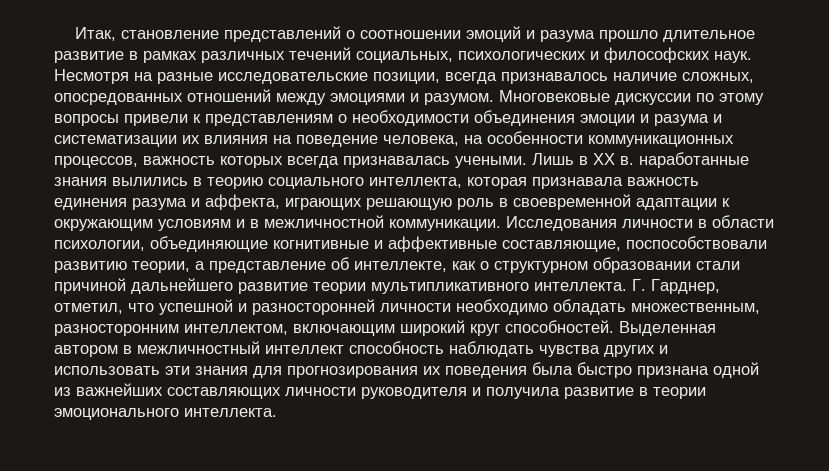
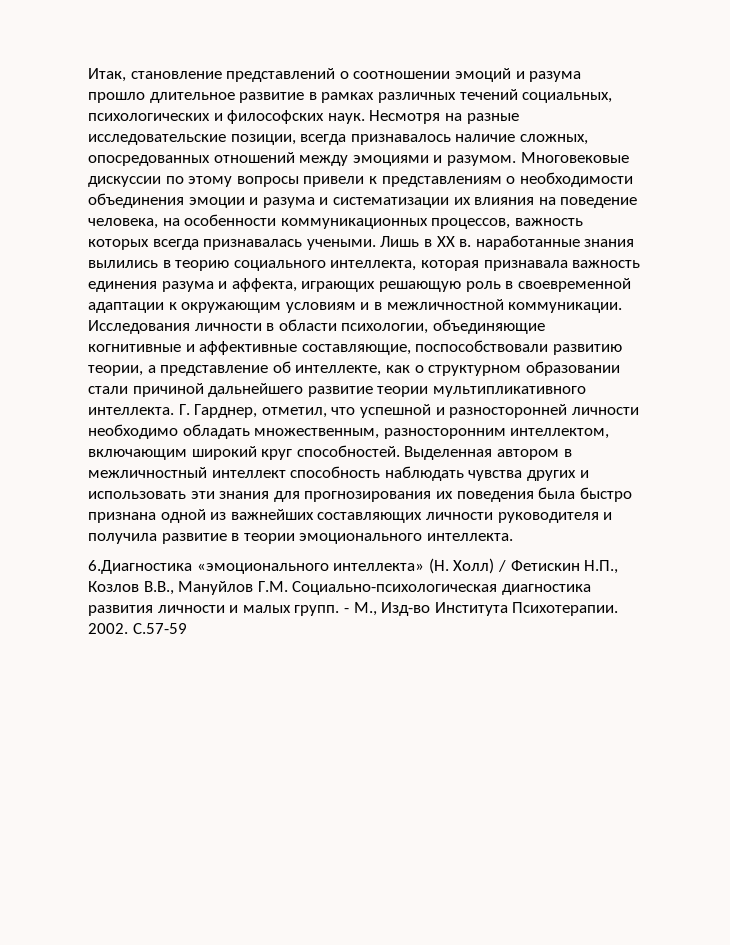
(277, 412) none -> [88,558,619,574] [88,581,591,595] [88,602,619,616] [88,623,187,634] // 6.Диагностика «эмоционального интеллекта» (Н. Холл) / Фетискин Н.П., Козлов В.В., Мануйлов Г.М. Социально-психологическая диагностика развития личности и малых групп. - М., Изд-во Института Психотерапии. 2002. C.57-59

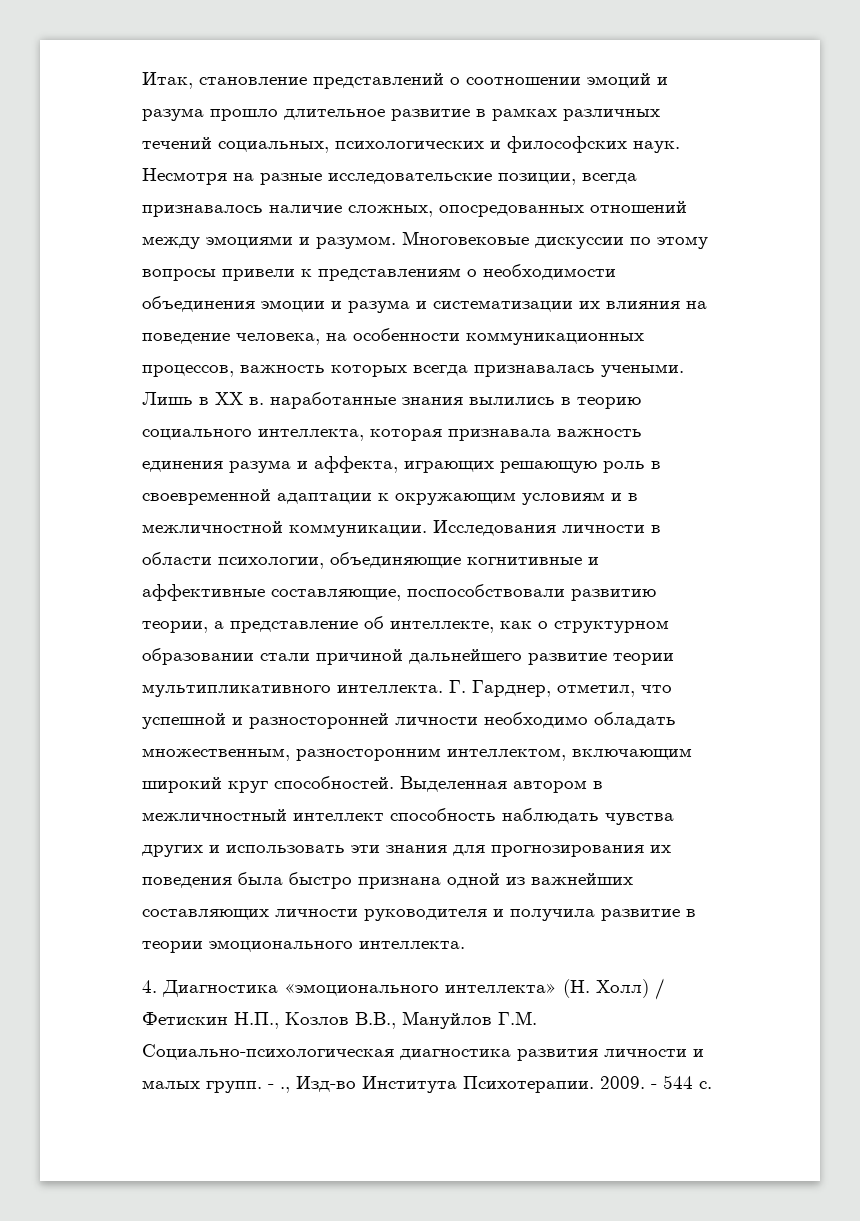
[88,560,192,574] 6.Диагностика -> [142,980,278,997] 4. Диагностика
[353,602,377,616] М., -> [280,1087,290,1093] .,
[88,623,187,634] 2002. C.57-59 -> [600,1075,712,1089] 2009. - 544 с.

